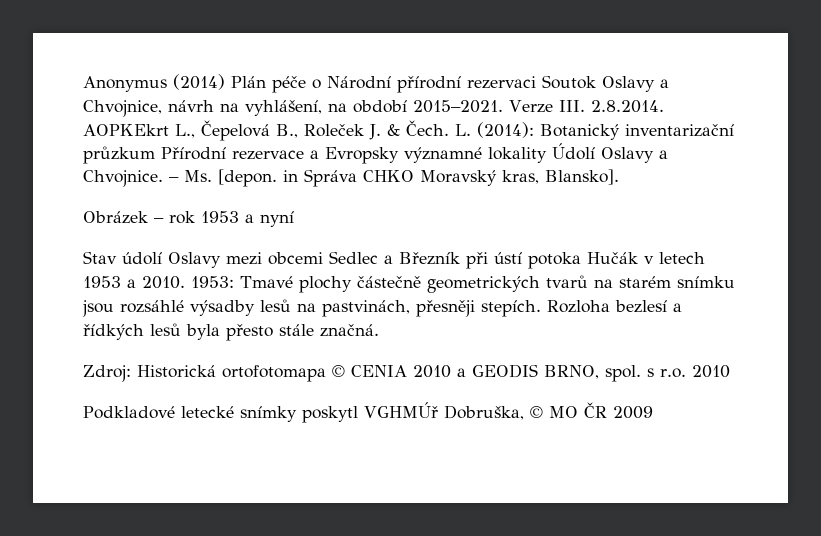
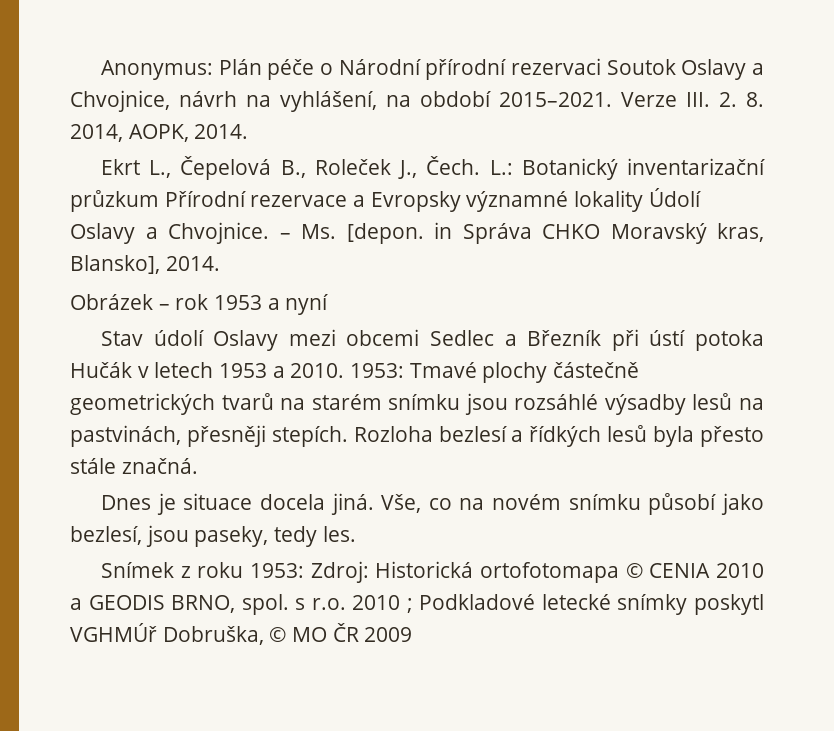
[83,74,225,92] Anonymus (2014) -> [100,60,213,80] Anonymus:
[590,100,664,113] [83,120,534,141] 2.8.2014. AOPKEkrt L., Čepelová B., Roleček J. & Čech. L. (2014): -> [719,92,764,107] [70,124,249,142] [100,156,513,180] 2. 8. 2014, AOPK, 2014. // Ekrt L., Čepelová B., Roleček J., Čech. L.:
[545,169,619,185] Blansko]. -> [70,255,220,274] Blansko], 2014.
(379, 330) none -> [100,493,765,515] [70,525,356,547] [100,562,304,578] Dnes je situace docela jiná. Vše, co na novém snímku působí jako bezlesí, jsou paseky, tedy les. // Snímek z roku 1953:
(730, 371) // -> [406,598,413,613] ;

